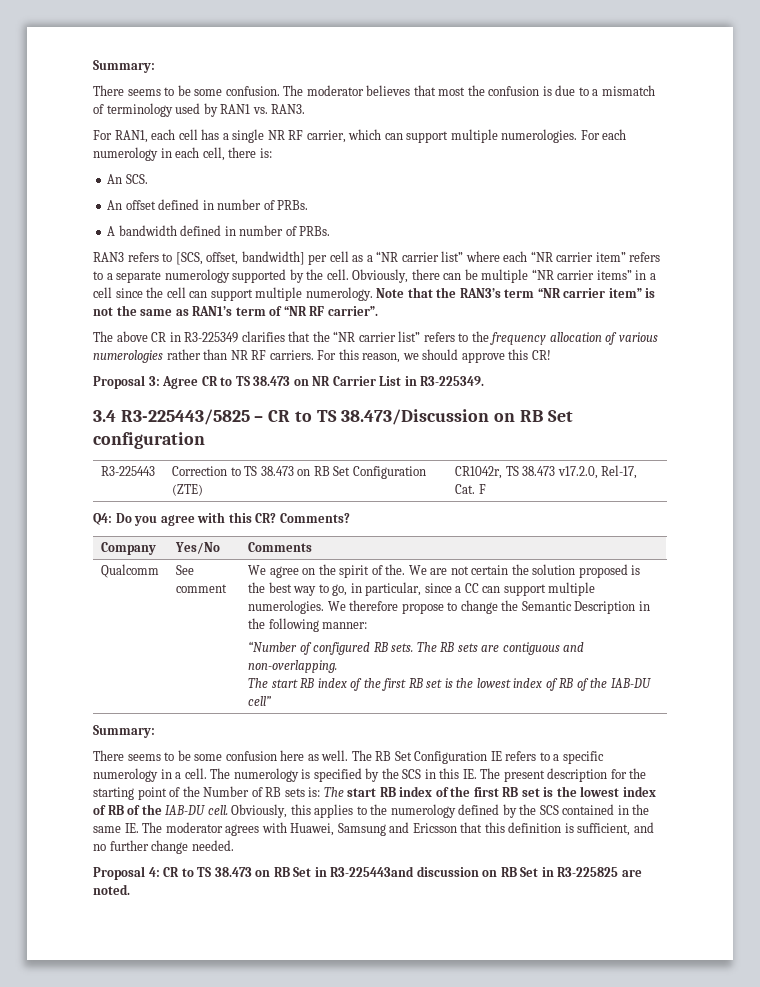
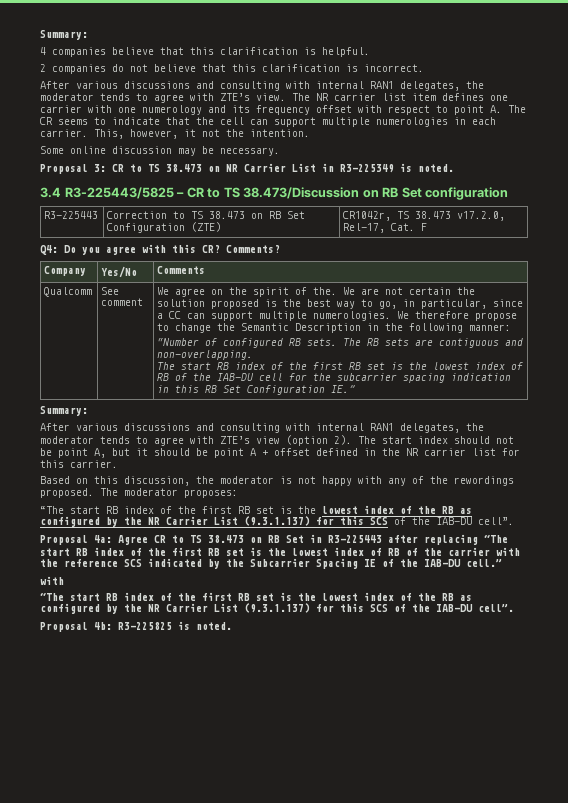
[93,60,155,73] [93,85,655,96] [93,103,306,117] [93,129,627,143] [93,147,272,161] [107,174,148,184] [107,199,309,210] [107,225,331,236] [93,251,661,265] [93,269,656,283] [93,287,143,298] Summary: // There seems to be some confusion. The moderator believes that most the confusion is due to a mismatch of terminology used by RAN1 vs. RAN3. // For RAN1, each cell has a single NR RF carrier, which can support multiple numerologies. For each numerology in each cell, there is: // An SCS. // An offset defined in number of PRBs. // A bandwidth defined in number of PRBs. // RAN3 refers to [SCS, offset, bandwidth] per cell as a “NR carrier list” where each “NR carrier item” refers to a separate numerology supported by the cell. Obviously, there can be multiple “NR carrier items” in a cell since -> [40,30,88,40] [40,47,370,57] [40,64,424,74] [40,81,484,91] [40,93,508,103] [40,105,526,115] [40,117,190,125] Summary: // 4 companies believe that this clarification is helpful. // 2 companies do not believe that this clarification is incorrect. // After various discussions and consulting with internal RAN1 delegates, the moderator tends to agree with ZTE’s view. The NR carrier list item defines one carrier with one numerology and its frequency offset with respect to point A. The CR seems to indicate that
[305,287,656,301] [93,305,378,316] [93,331,658,345] [93,349,551,363] numerology. Note that the RAN3’s term “NR carrier item” is not the same as RAN1’s term of “NR RF carrier”. // The above CR in R3-225349 clarifies that the “NR carrier list” refers to the frequency allocation of various numerologies rather than NR RF carriers. For this reason, we should approve this CR! -> [376,117,496,127] [40,129,310,139] [40,146,280,156] numerologies in each carrier. This, however, it not the intention. // Some online discussion may be necessary.
[162,376,199,389] Agree -> (106, 168) none
[420,376,485,386] R3-225349. -> [340,163,454,173] R3-225349 is noted.
[248,696,272,706] [93,725,155,738] [93,750,604,764] [93,768,647,782] [93,786,344,800] cell” // Summary: // There seems to be some confusion here as well. The RB Set Configuration IE refers to a specific numerology in a cell. The numerology is specified by the SCS in this IE. The present description for the starting point of the Number of RB sets is: The -> [259,373,512,383] [157,385,356,395] [40,406,88,416] [40,423,484,433] [40,435,514,446] [40,448,520,458] [40,460,118,468] [40,476,514,486] [40,488,238,498] [40,505,472,514] [40,516,514,527] [40,534,508,545] cell for the subcarrier spacing indication in this RB Set Configuration IE.” // Summary: // After various discussions and consulting with internal RAN1 delegates, the moderator tends to agree with ZTE’s view (option 2). The start index should not be point A, but it should be point A + offset defined in the NR carrier list for this carrier. // Based on this discussion, the moderator is not happy with any of the rewordings proposed. The moderator proposes: // “The start RB index of the first RB set is the lowest index of the RB as configured by the NR Carrier List (9.3.1.137) for this SCS of the IAB-DU cell”. // Proposal 4a: Agree CR to TS 38.473 on RB Set in R3-225443 after replacing “The
[165,804,650,818] [93,822,654,836] [93,840,234,854] [93,866,642,880] IAB-DU cell. Obviously, this applies to the numerology defined by the SCS contained in the same IE. The moderator agrees with Huawei, Samsung and Ericsson that this definition is sufficient, and no further change needed. // Proposal 4: CR to TS 38.473 on RB Set in R3-225443and discussion on RB Set in R3-225825 are -> [448,547,520,556] [40,558,502,569] [40,576,64,585] [40,592,472,601] [40,603,514,614] [40,621,190,632] carrier with the reference SCS indicated by the Subcarrier Spacing IE of the IAB-DU cell.” // with // “The start RB index of the first RB set is the lowest index of the RB as configured by the NR Carrier List (9.3.1.137) for this SCS of the IAB-DU cell”. // Proposal 4b: R3-225825 is

